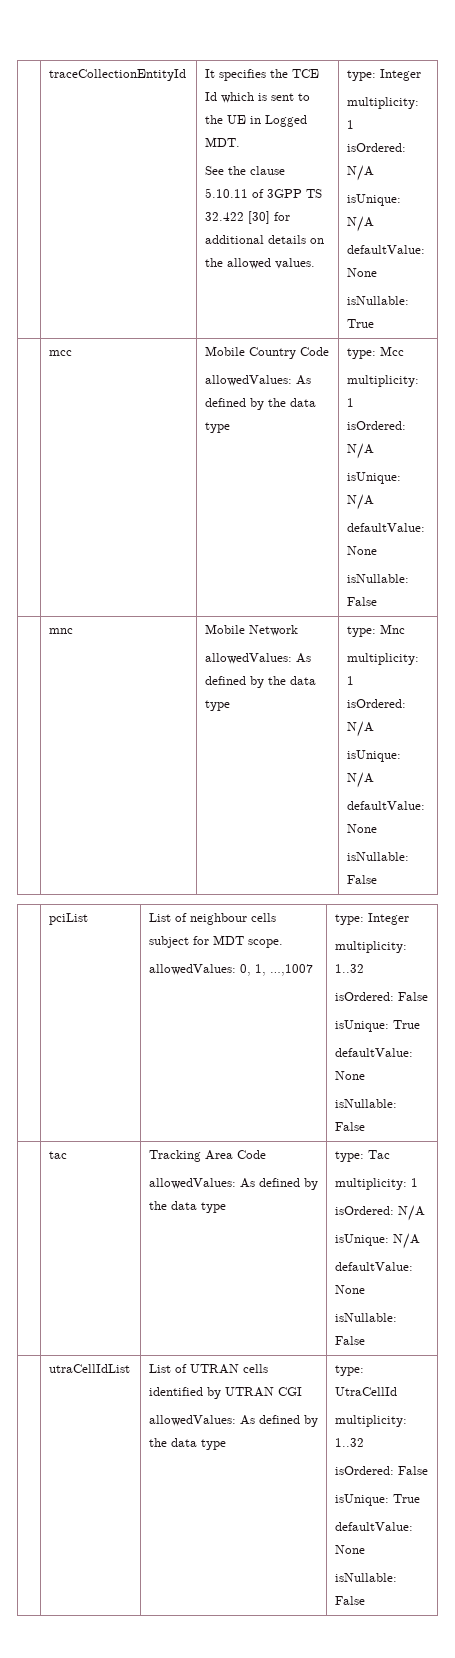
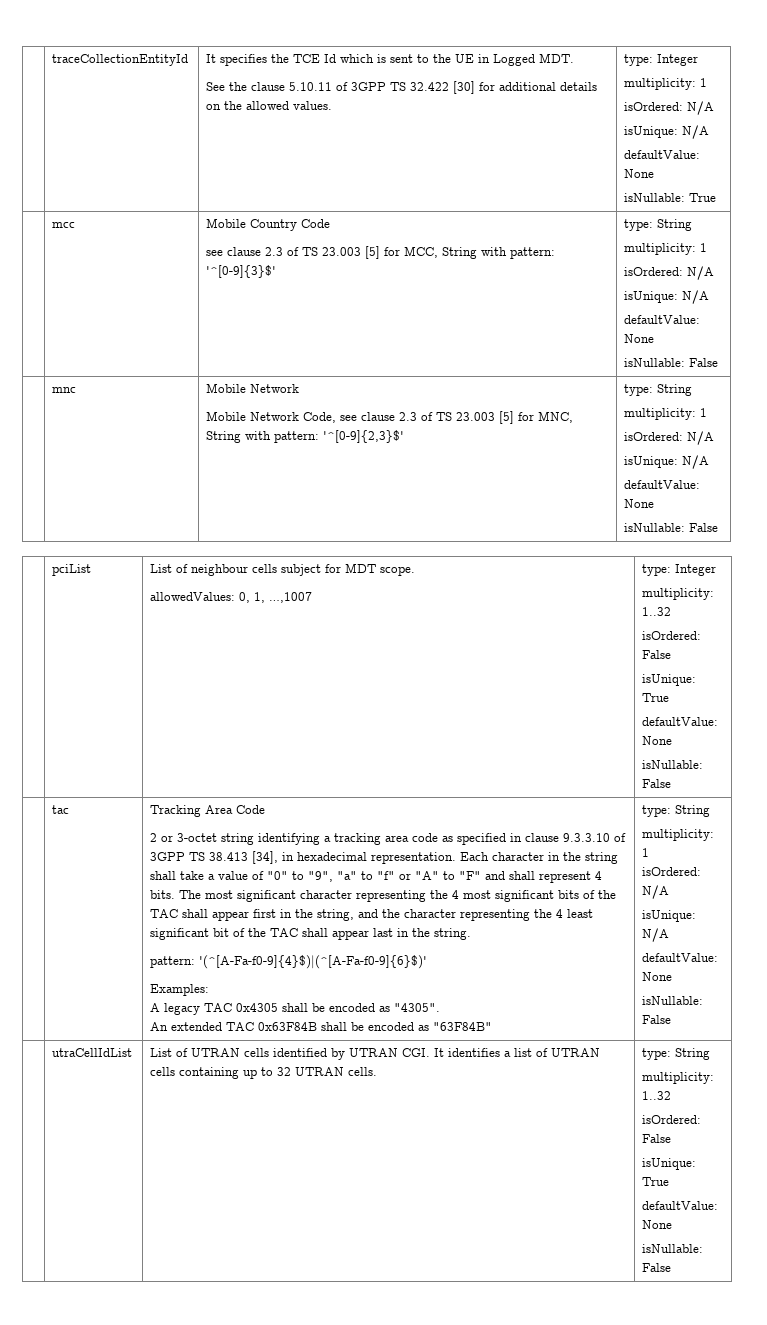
[204,375,311,386] [204,398,316,410] [204,422,230,433] [346,346,404,359] allowedValues: As defined by the data type | type: Mcc -> [206,246,556,259] [206,265,277,278] [624,219,693,231] see clause 2.3 of TS 23.003 [5] for MCC, String with pattern: '^[0-9]{3}$' | type: String
[204,653,311,664] [204,676,316,688] [204,700,230,711] [346,624,405,637] allowedValues: As defined by the data type | type: Mnc -> [206,411,574,424] [206,430,405,443] [624,384,693,396] Mobile Network Code, see clause 2.3 of TS 23.003 [5] for MNC, String with pattern: '^[0-9]{2,3}$' | type: String
[148,1178,318,1190] [148,1201,226,1213] [334,1150,390,1162] allowedValues: As defined by the data type | type: Tac -> [150,833,627,845] [150,851,619,864] [150,871,603,883] [150,890,617,902] [150,909,594,921] [150,928,472,940] [150,955,428,969] [150,984,210,996] [150,1003,441,1015] [150,1022,493,1031] [642,805,711,817] 2 or 3-octet string identifying a tracking area code as specified in clause 9.3.3.10 of 3GPP TS 38.413 [34], in hexadecimal representation. Each character in the string shall take a value of "0" to "9", "a" to "f" or "A" to "F" and shall represent 4 bits. The most significant character representing the 4 most significant bits of the TAC shall appear first in the string, and the character representing the 4 least significant bit of the TAC shall appear last in the string. // pattern: '(^[A-Fa-f0-9]{4}$)|(^[A-Fa-f0-9]{6}$)' // Examples: // A legacy TAC 0x4305 shall be encoded as "4305". // An extended TAC 0x63F84B shall be encoded as "63F84B" | type: String
[277,1387,302,1396] [148,1415,318,1427] [148,1438,226,1450] [334,1365,364,1376] [334,1387,397,1396] CGI // allowedValues: As defined by the data type | type: UtraCellId -> [402,1048,601,1057] [150,1067,378,1079] [642,1048,711,1060] CGI. It identifies a list of UTRAN cells containing up to 32 UTRAN cells. | type: String

